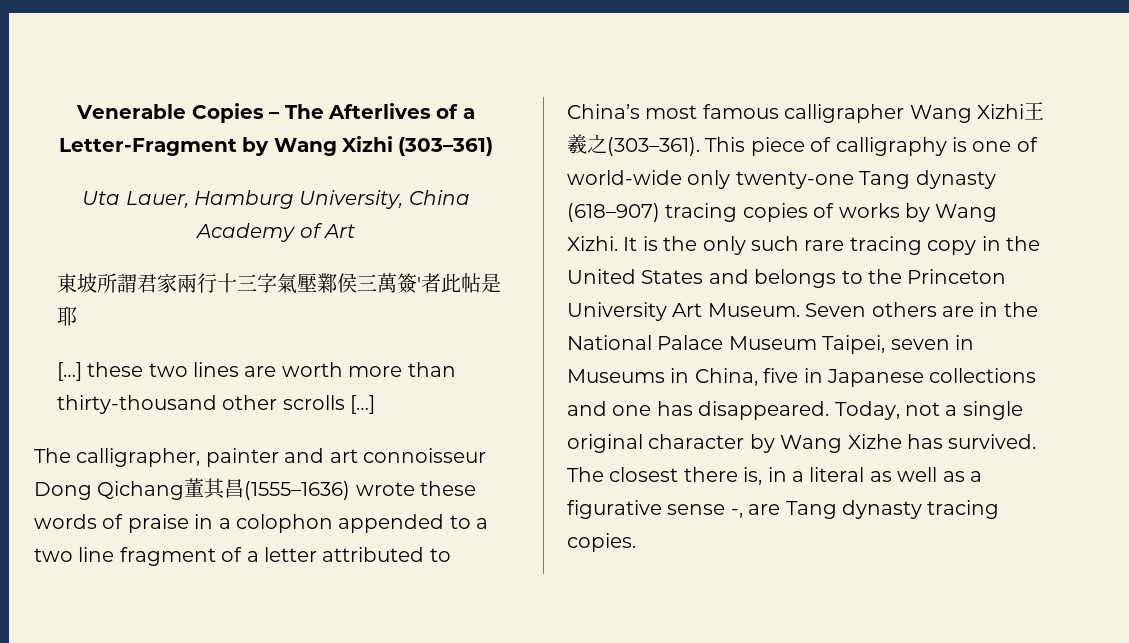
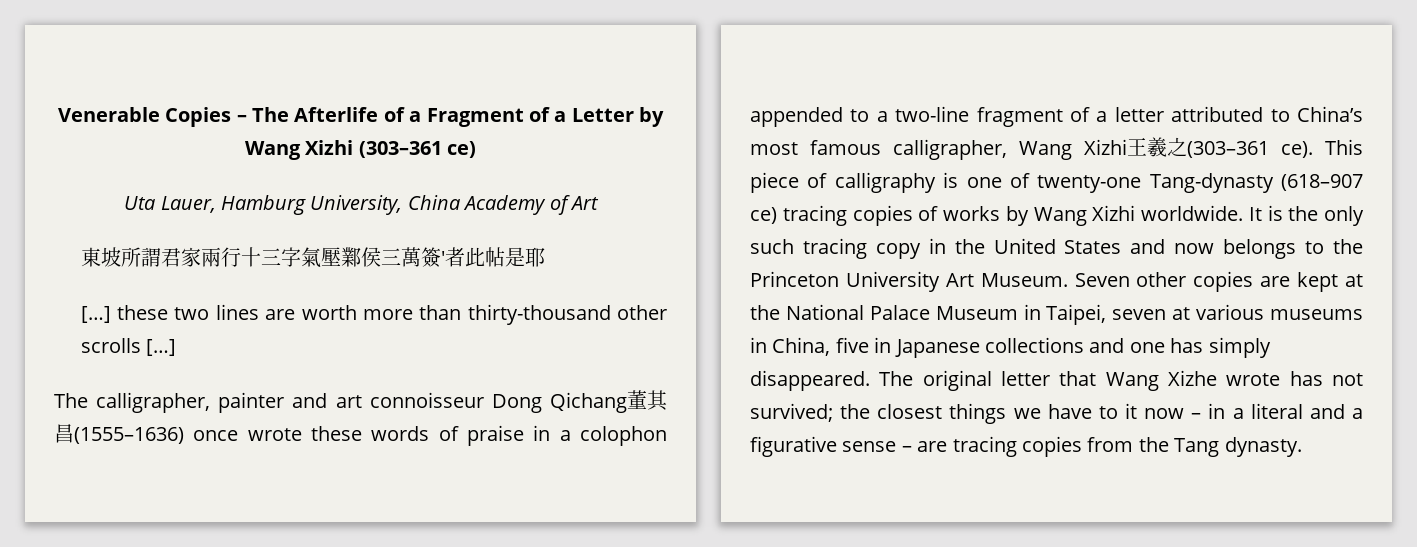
[327,103,475,119] [58,136,494,156] Afterlives of a Letter-Fragment by Wang Xizhi (303–361) -> [294,107,665,127] [244,140,477,160] Afterlife of a Fragment of a Letter by Wang Xizhi (303–361 ce)
(351, 490) none -> [193,430,239,441] once
[34,547,115,562] two line -> [895,106,970,122] two-line
[784,104,905,123] calligrapher -> [893,139,1007,160] calligrapher,
[607,137,700,156] (303–361). -> [1187,141,1313,158] (303–361 ce).
[567,170,996,189] [567,203,660,222] world-wide only twenty-one Tang dynasty (618–907) -> [1037,173,1363,193] [750,207,777,224] twenty-one Tang-dynasty (618–907 ce)
[567,236,618,251] Xizhi. -> [1092,205,1243,221] Xizhi worldwide.
[804,240,845,251] rare -> (794, 246) none
(749, 276) none -> [1174,243,1215,254] now
[871,302,999,317] others are in -> [1136,271,1363,292] other copies are kept at
(817, 343) none -> [1023,304,1041,320] in
[955,335,974,350] [567,369,665,383] in Museums -> [1172,304,1363,320] at various museums
[698,401,1023,420] [567,434,1037,453] [567,467,982,485] [567,500,1000,519] [567,533,636,552] disappeared. Today, not a single original character by Wang Xizhe has survived. The closest there is, in a literal as well as a figurative sense -, are Tang dynasty tracing copies. -> [1208,337,1271,358] [750,370,1363,391] [750,403,1364,424] [750,436,1302,457] simply disappeared. The original letter that Wang Xizhe wrote has not survived; the closest things we have to it now – in a literal and a figurative sense – are tracing copies from the Tang dynasty.

